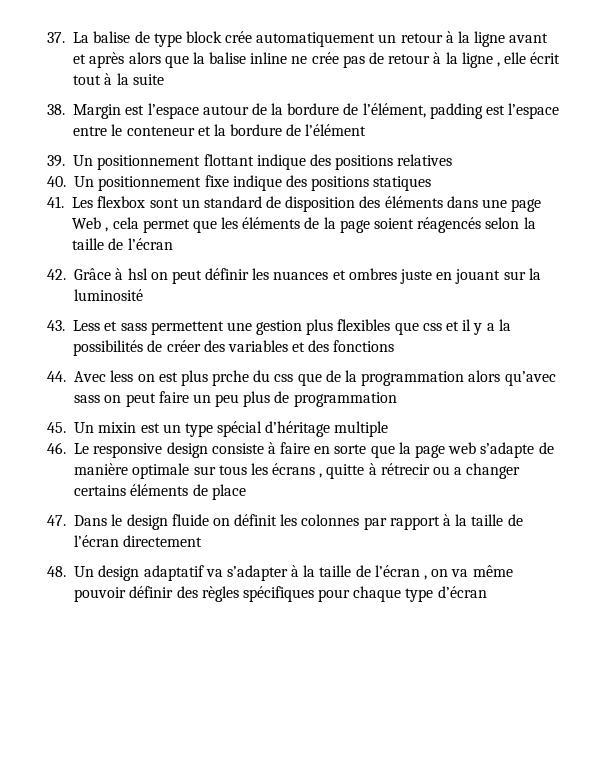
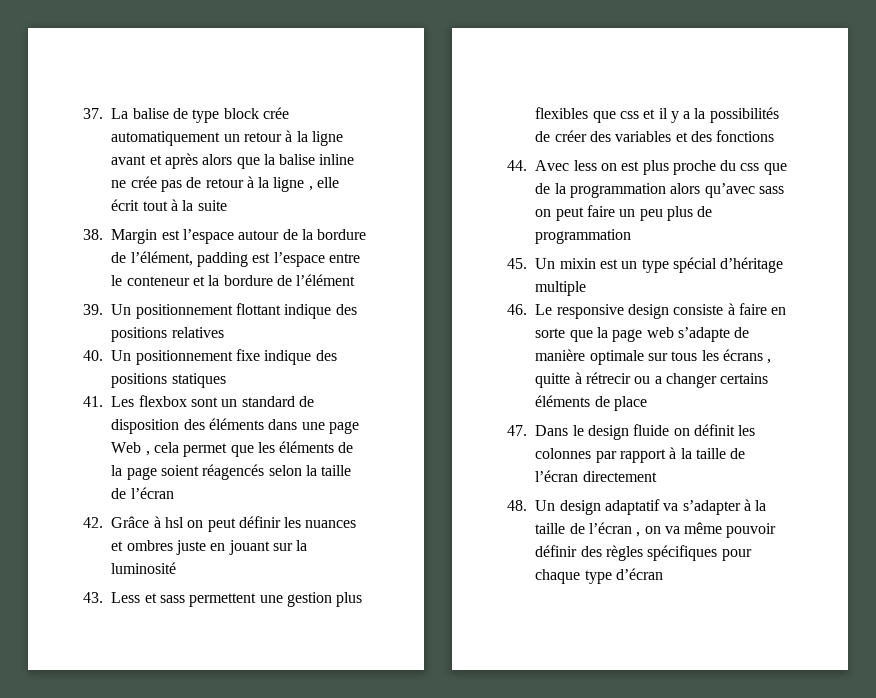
[212,370,250,386] prche -> [672,160,716,175] proche

